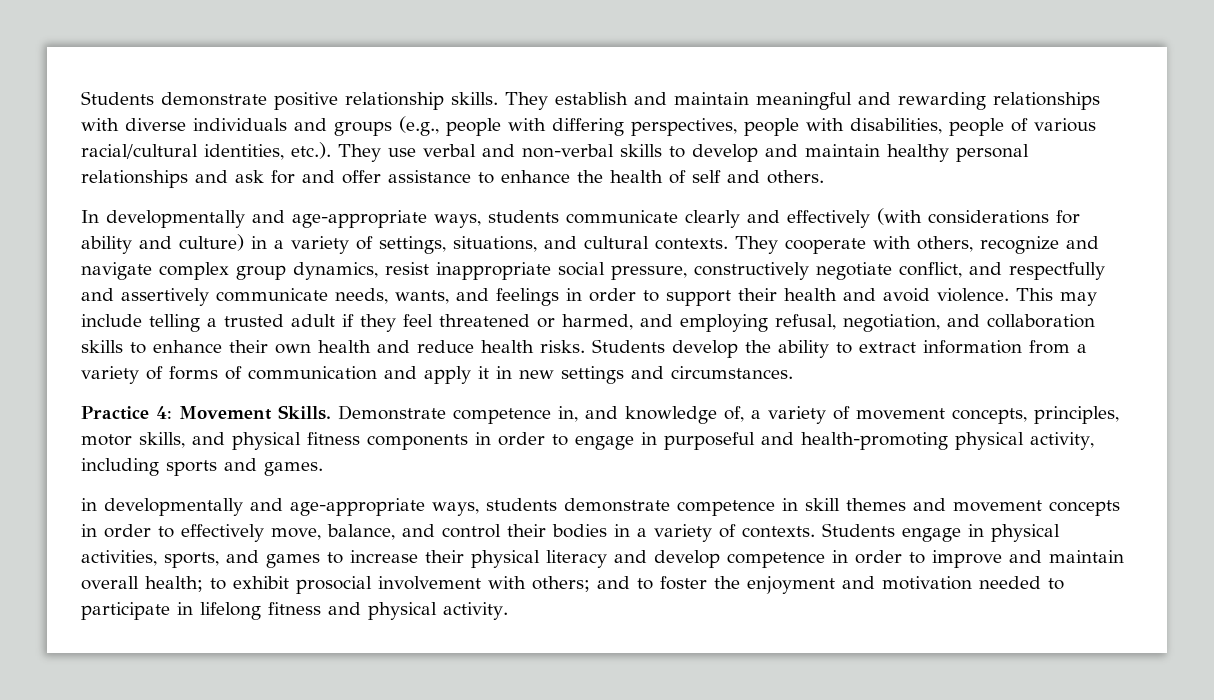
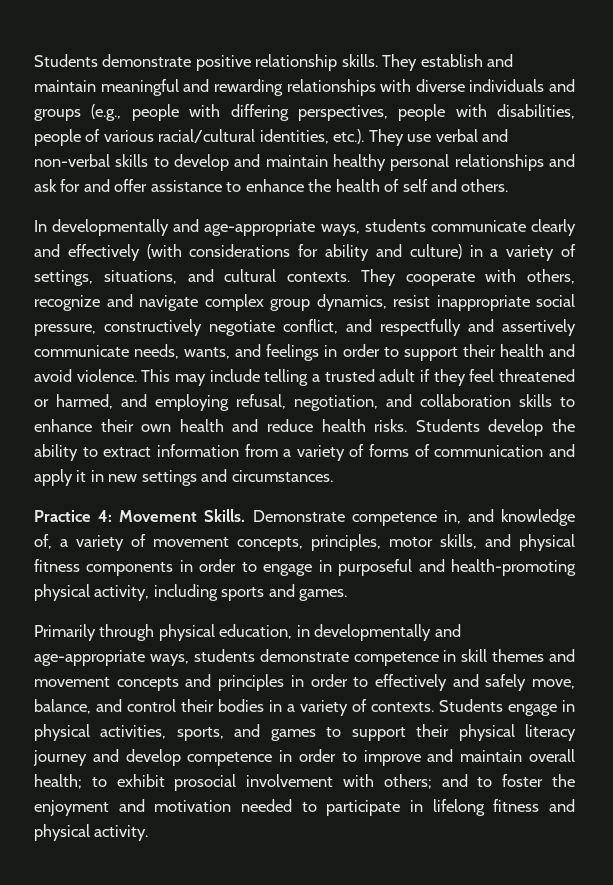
(323, 469) none -> [34,624,293,641] Primarily through physical education,
(1120, 508) none -> [185,674,285,691] and principles
(264, 533) none -> [452,674,527,691] and safely
[350,550,418,563] increase -> [351,727,406,741] support
(607, 559) none -> [33,750,87,766] journey

